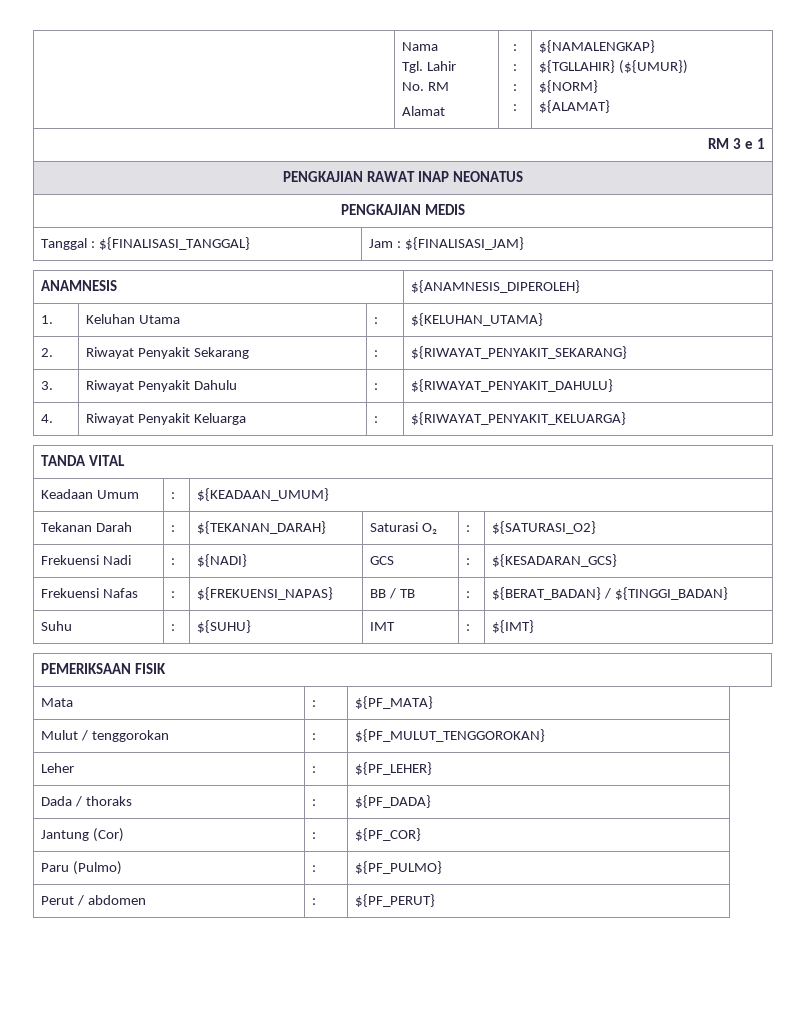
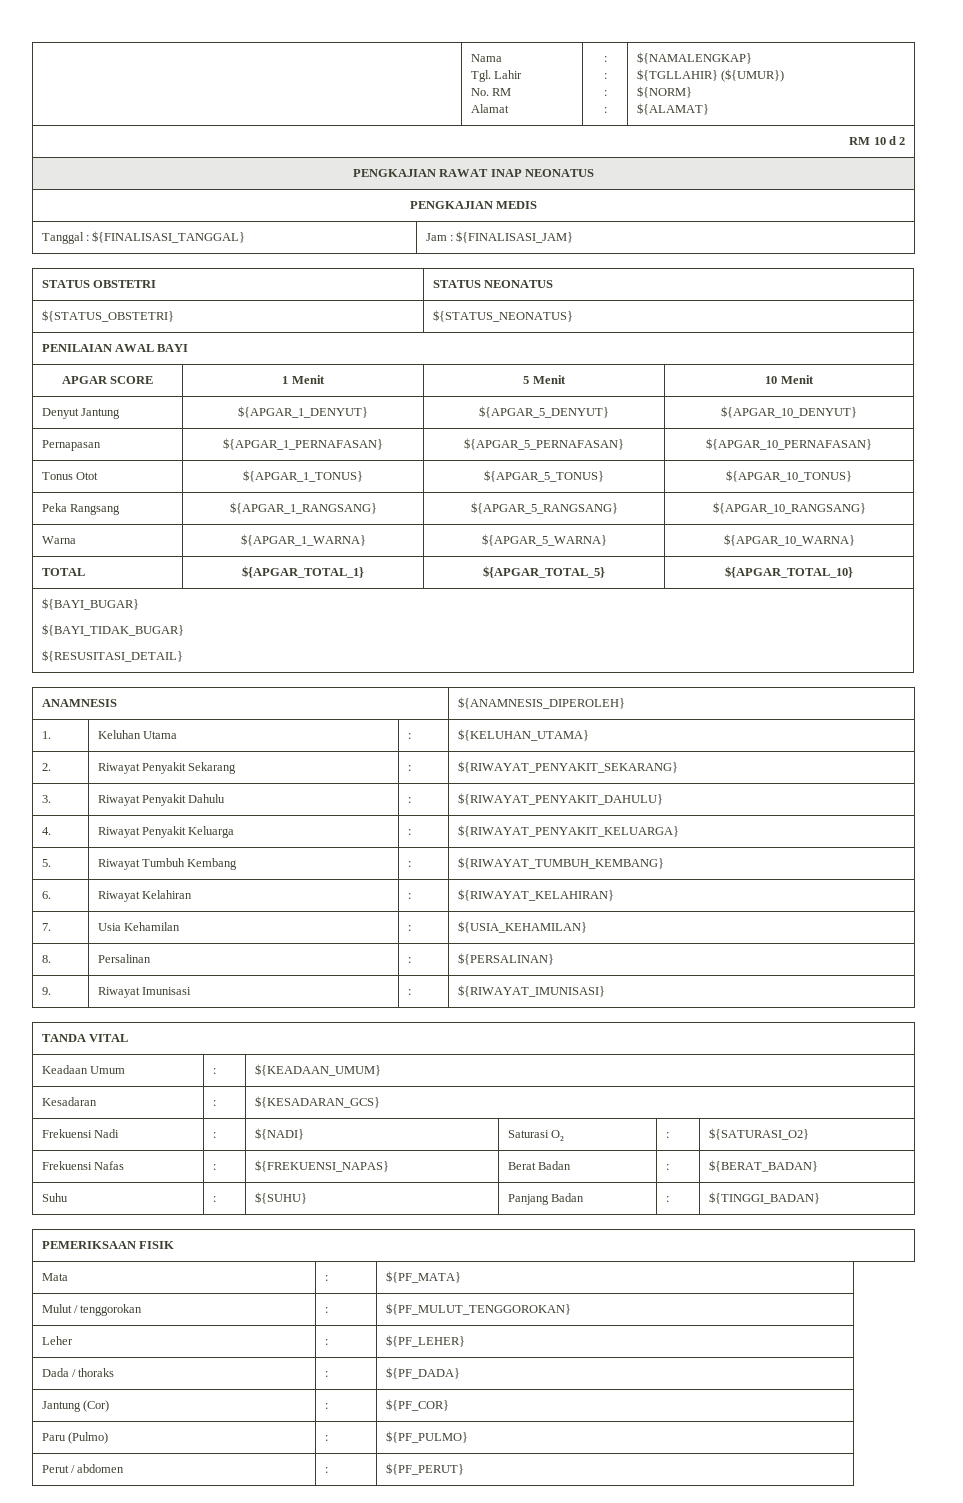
[733,138,766,149] 3 e 1 -> [873,136,906,145] 10 d 2
(524, 243) none -> [41,280,156,288] [432,280,553,288] [41,310,174,322] [432,310,573,322] [41,344,189,352] [61,376,154,384] [282,375,325,384] [523,375,566,384] [765,375,814,384] [41,408,120,419] [238,406,368,418] [479,406,609,418] [721,406,857,418] [41,440,101,451] [223,438,383,450] [464,438,624,450] [706,438,872,450] [41,472,98,480] [243,470,363,482] [484,470,604,482] [726,470,852,482] [41,503,120,515] [229,502,377,514] [470,502,618,514] [712,502,866,514] [41,536,76,544] [240,534,366,546] [481,534,607,546] [723,534,855,546] [41,568,85,576] [242,566,364,578] [483,566,605,578] [725,566,853,578] [41,598,139,610] [41,624,184,636] [41,650,183,662] // STATUS OBSTETRI | STATUS NEONATUS // ${STATUS_OBSTETRI} | ${STATUS_NEONATUS} // PENILAIAN AWAL BAYI // APGAR SCORE | 1 Menit | 5 Menit | 10 Menit // Denyut Jantung | ${APGAR_1_DENYUT} | ${APGAR_5_DENYUT} | ${APGAR_10_DENYUT} // Pernapasan | ${APGAR_1_PERNAFASAN} | ${APGAR_5_PERNAFASAN} | ${APGAR_10_PERNAFASAN} // Tonus Otot | ${APGAR_1_TONUS} | ${APGAR_5_TONUS} | ${APGAR_10_TONUS} // Peka Rangsang | ${APGAR_1_RANGSANG} | ${APGAR_5_RANGSANG} | ${APGAR_10_RANGSANG} // Warna | ${APGAR_1_WARNA} | ${APGAR_5_WARNA} | ${APGAR_10_WARNA} // TOTAL | ${APGAR_TOTAL_1} | ${APGAR_TOTAL_5} | ${APGAR_TOTAL_10} // ${BAYI_BUGAR} // ${BAYI_TIDAK_BUGAR} // ${RESUSITASI_DETAIL}
(626, 418) none -> [41,859,51,867] [97,858,238,870] [407,861,411,867] [457,857,664,869] [41,891,51,899] [97,890,192,902] [407,893,411,899] [457,889,614,901] [41,923,51,931] [97,922,180,931] [407,925,411,931] [457,921,587,933] [41,955,51,963] [97,954,151,963] [407,957,411,963] [457,953,554,965] [41,987,51,995] [97,987,191,998] [407,989,411,995] [457,985,605,997] // 5. | Riwayat Tumbuh Kembang | : | ${RIWAYAT_TUMBUH_KEMBANG} // 6. | Riwayat Kelahiran | : | ${RIWAYAT_KELAHIRAN} // 7. | Usia Kehamilan | : | ${USIA_KEHAMILAN} // 8. | Persalinan | : | ${PERSALINAN} // 9. | Riwayat Imunisasi | : | ${RIWAYAT_IMUNISASI}
[40,522,132,532] [170,525,175,532] [196,521,326,534] Tekanan Darah | : | ${TEKANAN_DARAH} -> [41,1097,97,1106] [212,1100,216,1106] [254,1096,380,1108] [41,1129,119,1138] [212,1132,216,1138] [254,1128,304,1140] Kesadaran | : | ${KESADARAN_GCS} // Frekuensi Nadi | : | ${NADI}
[40,555,131,565] [170,558,175,565] [196,554,247,567] [369,556,394,565] [465,558,470,565] [491,554,617,567] // Frekuensi Nadi | : | ${NADI} | GCS | : | ${KESADARAN_GCS} -> (809, 1134) none
[369,588,415,599] BB / TB -> [507,1161,571,1170] Berat Badan
[603,587,728,600] / ${TINGGI_BADAN} -> (818, 1166) none
[369,622,395,631] [465,624,470,631] [491,620,534,633] IMT | : | ${IMT} -> [507,1193,584,1205] [665,1196,669,1202] [708,1192,820,1204] Panjang Badan | : | ${TINGGI_BADAN}

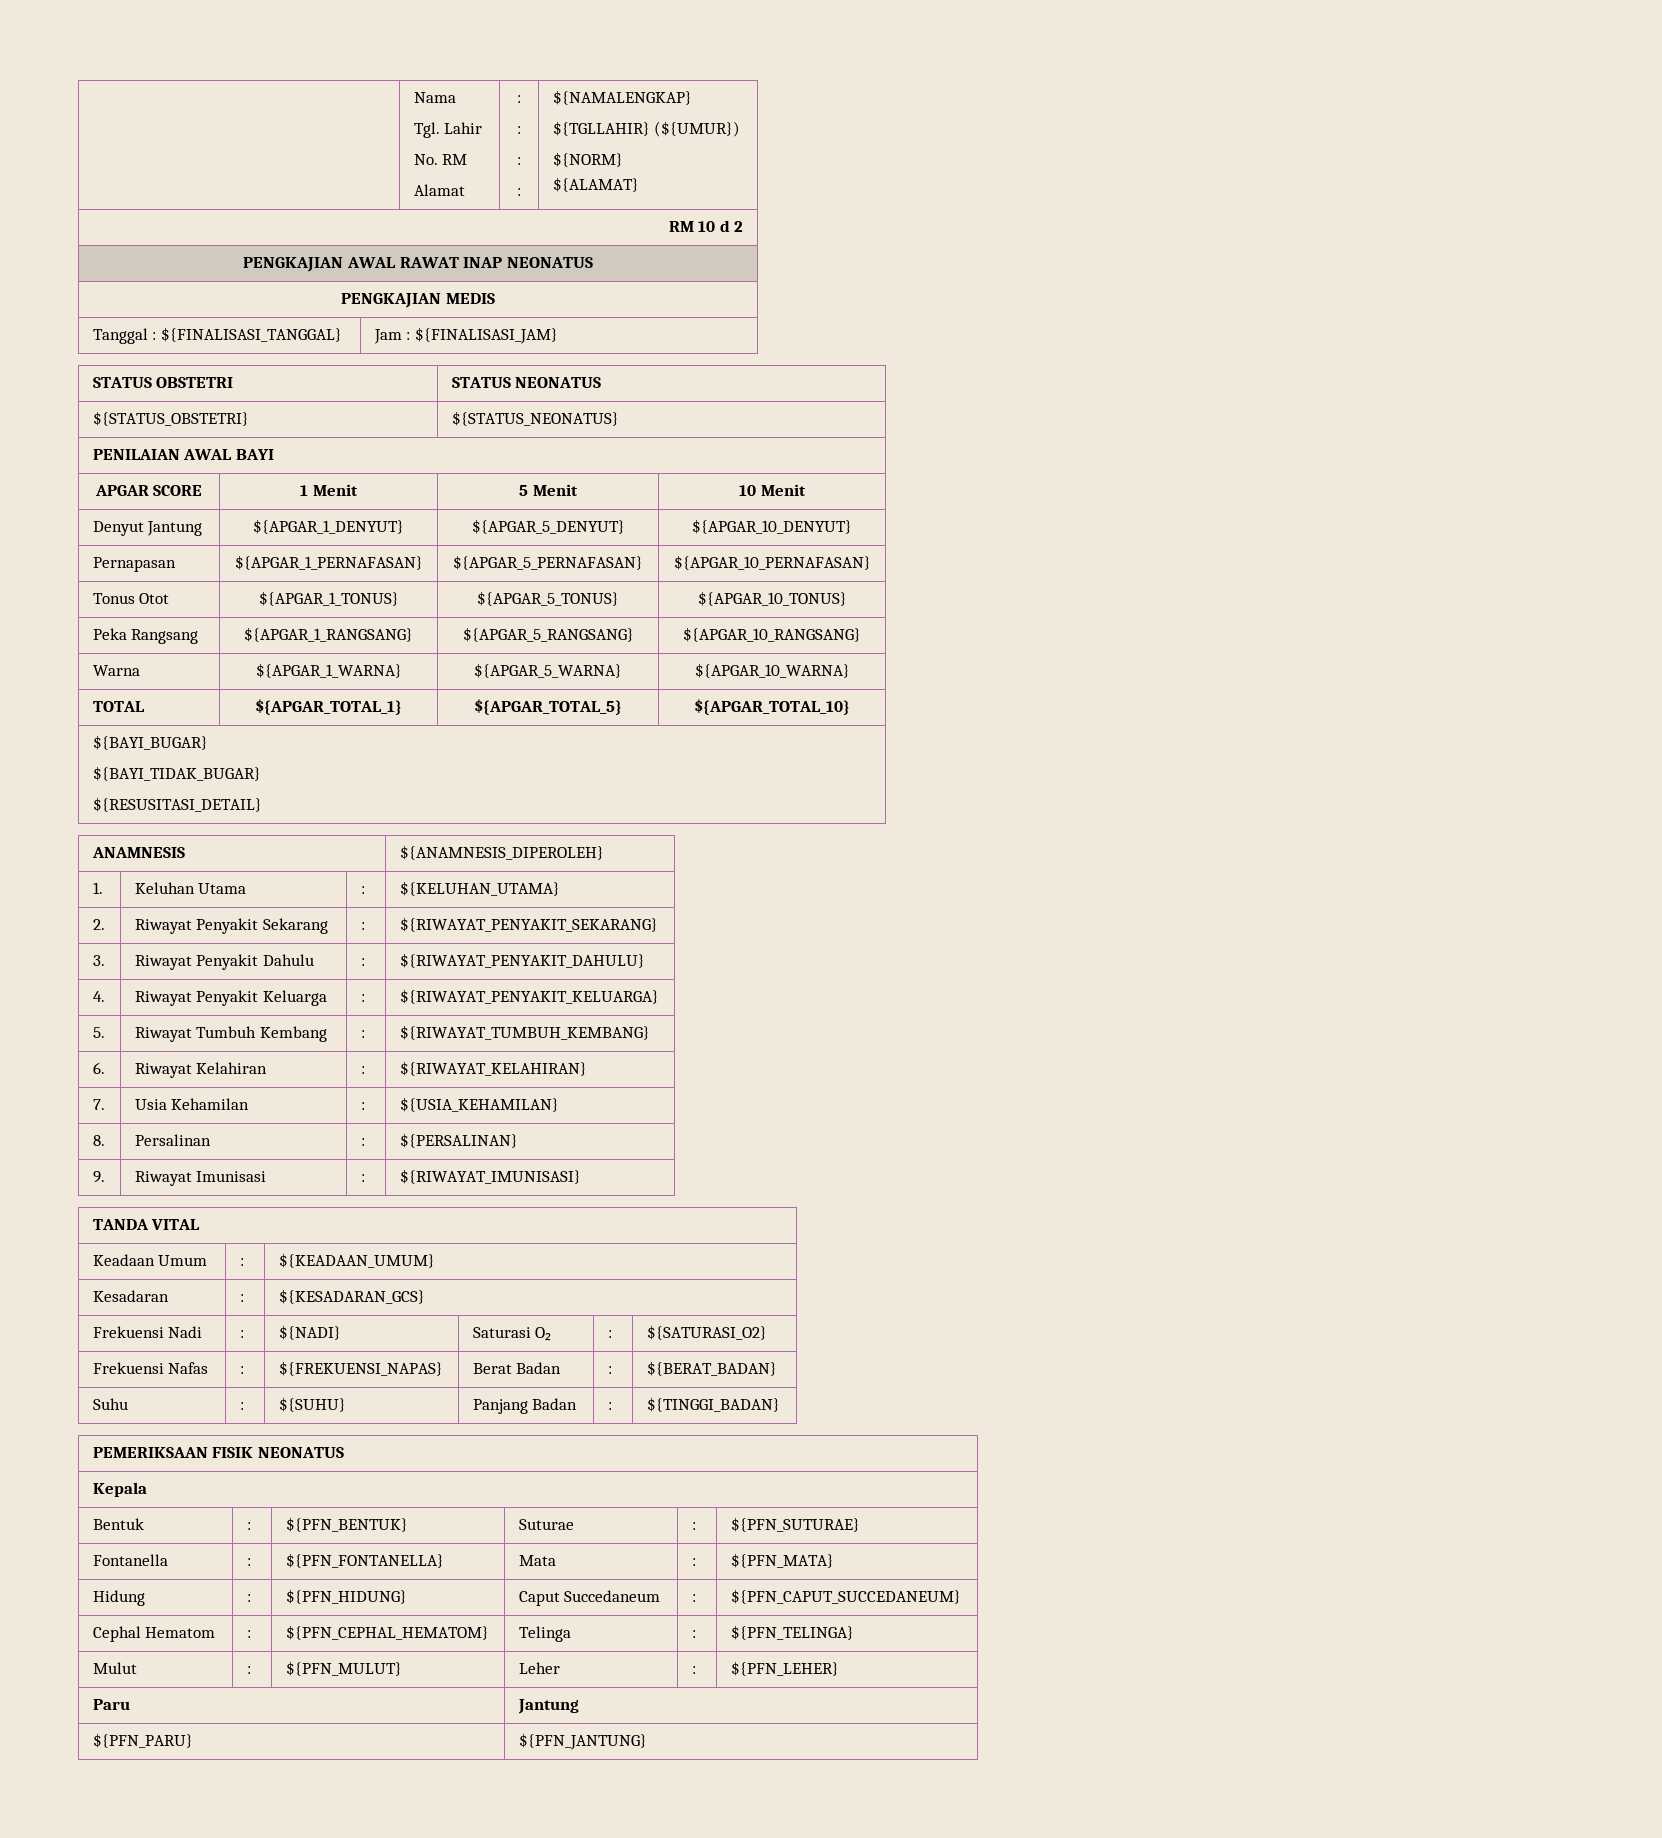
(436, 173) none -> [346,257,396,268] AWAL
[41,1273,68,1281] [324,1275,328,1281] [385,1271,461,1283] [41,1304,143,1316] [324,1307,328,1313] [385,1303,571,1315] [41,1336,73,1345] [324,1339,328,1345] [385,1335,465,1347] [41,1368,115,1377] [324,1371,328,1377] [385,1367,460,1379] [41,1400,109,1412] [324,1403,328,1409] [385,1399,449,1411] [41,1432,108,1444] [324,1435,328,1441] [385,1431,468,1443] [41,1464,125,1473] [324,1467,328,1473] [385,1463,464,1475] // Mata | : | ${PF_MATA} // Mulut / tenggorokan | : | ${PF_MULUT_TENGGOROKAN} // Leher | : | ${PF_LEHER} // Dada / thoraks | : | ${PF_DADA} // Jantung (Cor) | : | ${PF_COR} // Paru (Pulmo) | : | ${PF_PULMO} // Perut / abdomen | : | ${PF_PERUT} -> [257,1447,344,1458] [92,1482,147,1497] [92,1518,144,1530] [246,1522,251,1530] [285,1517,408,1532] [518,1519,574,1530] [691,1522,696,1530] [730,1517,860,1532] [92,1554,168,1566] [246,1558,251,1566] [285,1553,444,1568] [518,1555,556,1566] [691,1558,696,1566] [730,1553,834,1568] [92,1590,145,1606] [246,1594,251,1602] [285,1589,407,1604] [518,1590,661,1606] [691,1594,696,1602] [730,1589,961,1604] [92,1626,216,1642] [246,1630,251,1638] [285,1625,489,1640] [518,1626,571,1642] [691,1630,696,1638] [730,1625,854,1640] [92,1662,137,1674] [246,1666,251,1674] [285,1661,402,1676] [518,1662,560,1674] [691,1666,696,1674] [730,1661,839,1676] [92,1699,130,1710] [517,1699,579,1714] [92,1733,193,1748] [518,1733,647,1750] NEONATUS // Kepala // Bentuk | : | ${PFN_BENTUK} | Suturae | : | ${PFN_SUTURAE} // Fontanella | : | ${PFN_FONTANELLA} | Mata | : | ${PFN_MATA} // Hidung | : | ${PFN_HIDUNG} | Caput Succedaneum | : | ${PFN_CAPUT_SUCCEDANEUM} // Cephal Hematom | : | ${PFN_CEPHAL_HEMATOM} | Telinga | : | ${PFN_TELINGA} // Mulut | : | ${PFN_MULUT} | Leher | : | ${PFN_LEHER} // Paru | Jantung // ${PFN_PARU} | ${PFN_JANTUNG}

